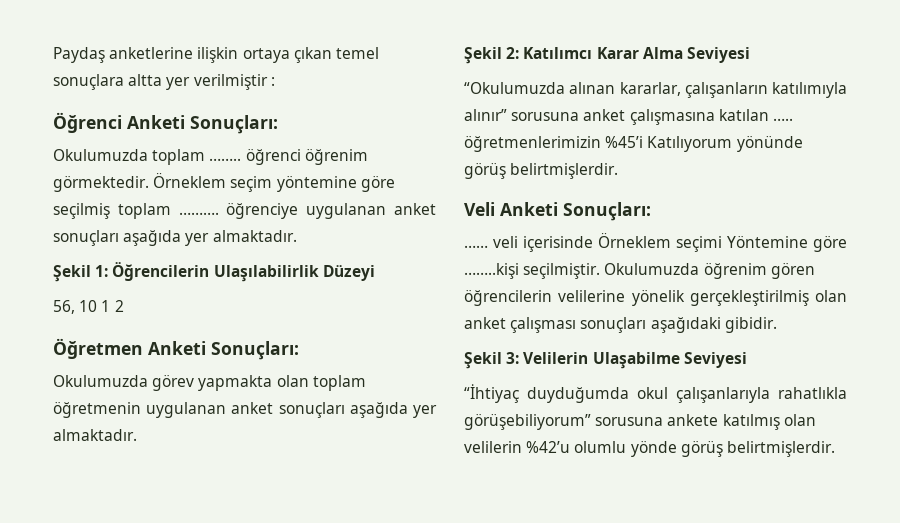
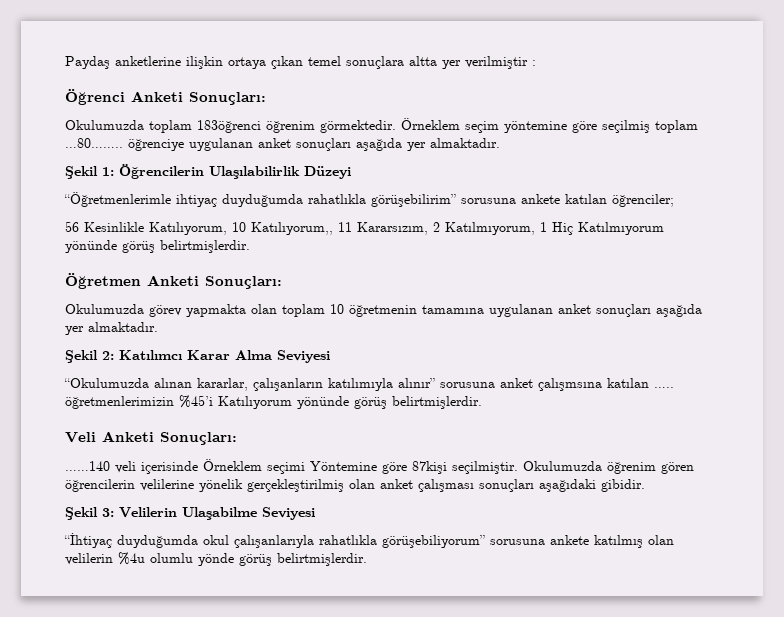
[209,149,301,165] …….. öğrenci -> [197,120,261,133] 183öğrenci
[178,212,219,215] ………. -> [65,138,123,148] …80……..
[53,300,124,314] 56, 10 1 2 -> [64,192,674,207] [65,221,664,235] [65,240,250,253] “Öğretmenlerimle ihtiyaç duyduğumda rahatlıkla görüşebilirim” sorusuna ankete katılan öğrenciler; // 56 Kesinlikle Katılıyorum, 10 Katılıyorum,, 11 Kararsızım, 2 Katılmıyorum, 1 Hiç Katılmıyorum yönünde görüş belirtmişlerdir.
[53,402,141,418] öğretmenin -> [330,304,484,317] 10 öğretmenin tamamına
[629,109,715,125] çalışmasına -> [538,378,602,391] çalışmsına
[464,245,488,248] …… -> [65,461,110,471] ……140
[464,263,519,279] ……..kişi -> [412,461,447,474] 87kişi
[526,441,571,453] %42’u -> [118,552,145,565] %4u

